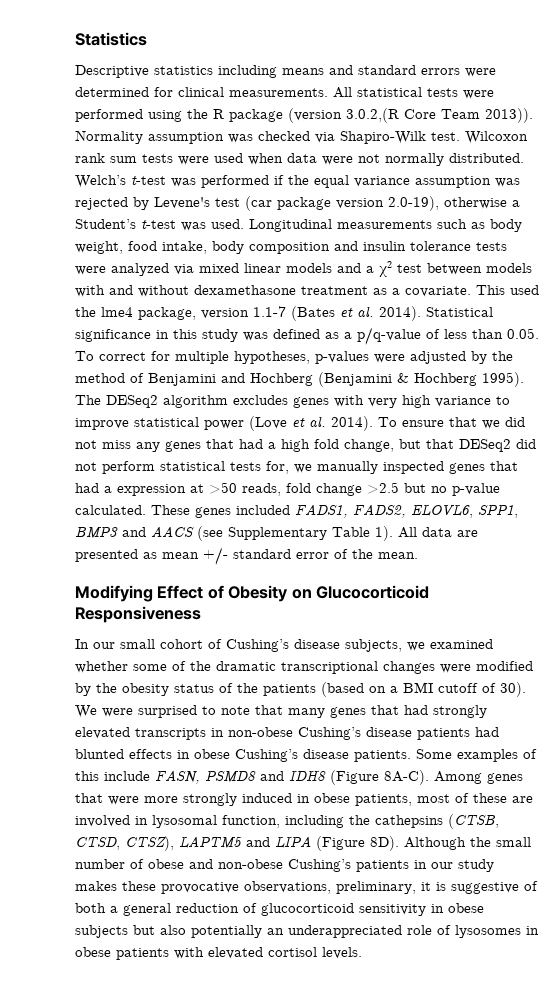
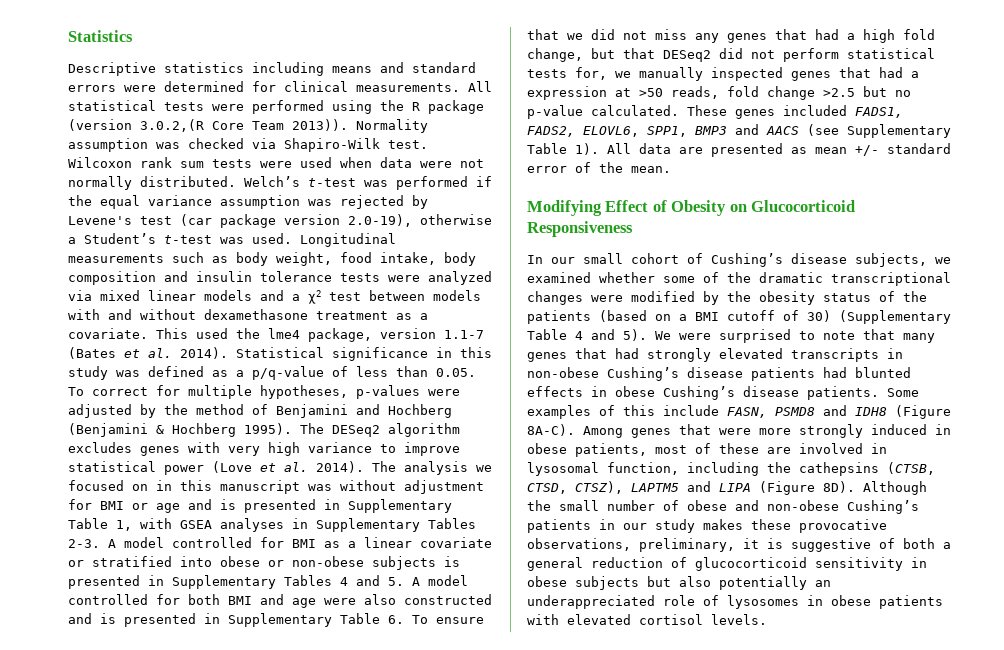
(373, 423) none -> [372,461,492,475] [68,480,484,494] [68,499,452,513] [68,518,476,532] [68,537,492,548] [68,556,460,570] [68,575,468,589] [68,594,492,608] [68,613,404,627] The analysis we focused on in this manuscript was without adjustment for BMI or age and is presented in Supplementary Table 1, with GSEA analyses in Supplementary Tables 2-3. A model controlled for BMI as a linear covariate or stratified into obese or non-obese subjects is presented in Supplementary Tables 4 and 5. A model controlled for both BMI and age were also constructed and is presented in Supplementary Table 6.
[500,682,526,697] 30). -> [807,310,951,324] [527,329,647,341] 30) (Supplementary Table 4 and 5).

